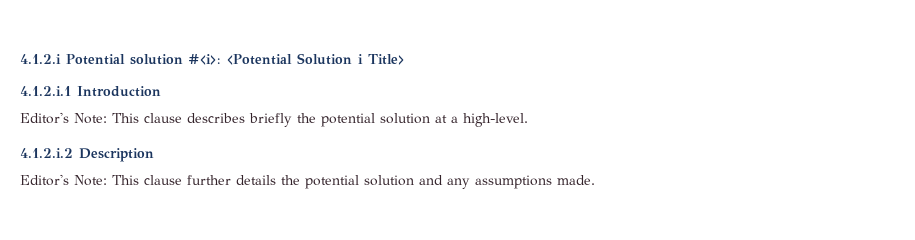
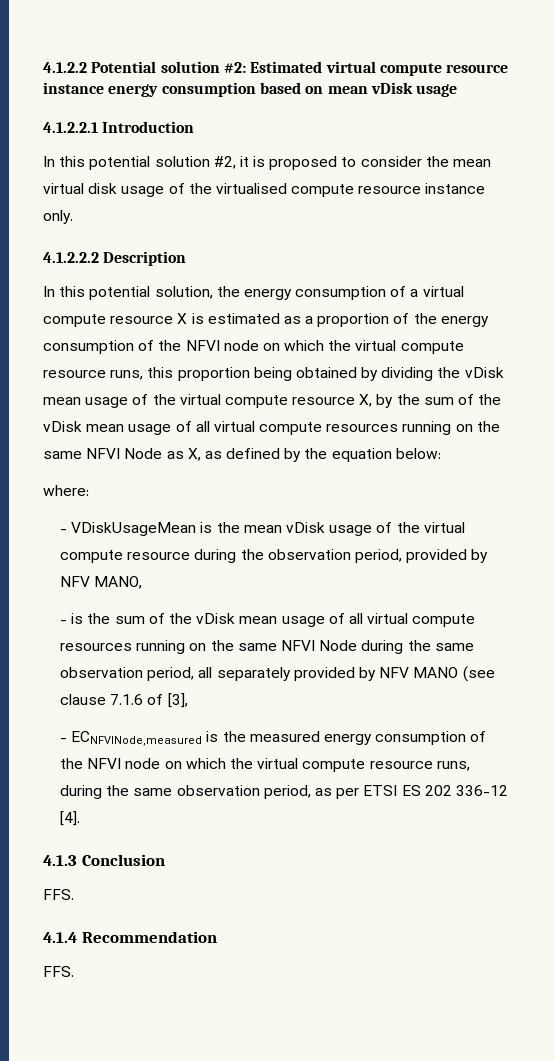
[20,54,61,64] 4.1.2.i -> [43,62,87,73] 4.1.2.2
[189,53,405,65] [20,86,161,97] [20,112,528,127] [20,148,154,162] [20,174,595,189] #<i>: <Potential Solution i Title> // 4.1.2.i.1 Introduction // Editor's Note: This clause describes briefly the potential solution at a high-level. // 4.1.2.i.2 Description // Editor's Note: This clause further details the potential solution and any assumptions made. -> [223,61,509,76] [43,82,458,97] [43,121,195,133] [43,156,492,170] [43,183,486,197] [43,210,73,224] [43,251,187,266] [43,286,464,300] [43,313,489,327] [43,340,464,354] [43,367,504,381] [43,394,502,408] [43,421,500,435] [43,448,441,462] [43,485,89,496] [60,522,465,536] [60,549,489,563] [60,576,143,589] [60,613,476,627] [60,640,474,654] [60,666,495,682] [60,693,188,708] [60,731,487,746] [60,758,470,772] [60,785,508,799] [60,811,81,826] [43,854,165,866] [43,889,74,900] [43,931,217,943] [43,966,74,977] #2: Estimated virtual compute resource instance energy consumption based on mean vDisk usage // 4.1.2.2.1 Introduction // In this potential solution #2, it is proposed to consider the mean virtual disk usage of the virtualised compute resource instance only. // 4.1.2.2.2 Description // In this potential solution, the energy consumption of a virtual compute resource X is estimated as a proportion of the energy consumption of the NFVI node on which the virtual compute resource runs, this proportion being obtained by dividing the vDisk mean usage of the virtual compute resource X, by the sum of the vDisk mean usage of all virtual compute resources running on the same NFVI Node as X, as defined by the equation below: // where: // - VDiskUsageMean is the mean vDisk usage of the virtual compute resource during the observation period, provided by NFV MANO, // - is the sum of the vDisk mean usage of all virtual compute resources running on the same NFVI Node during the same observation period, all separately provided by NFV MANO (see clause 7.1.6 of [3], // - ECNFVINode,measured is the measured energy consumption of the NFVI node on which the virtual compute resource runs, during the same observation period, as per ETSI ES 202 336-12 [4]. // 4.1.3 Conclusion // FFS. // 4.1.4 Recommendation // FFS.

